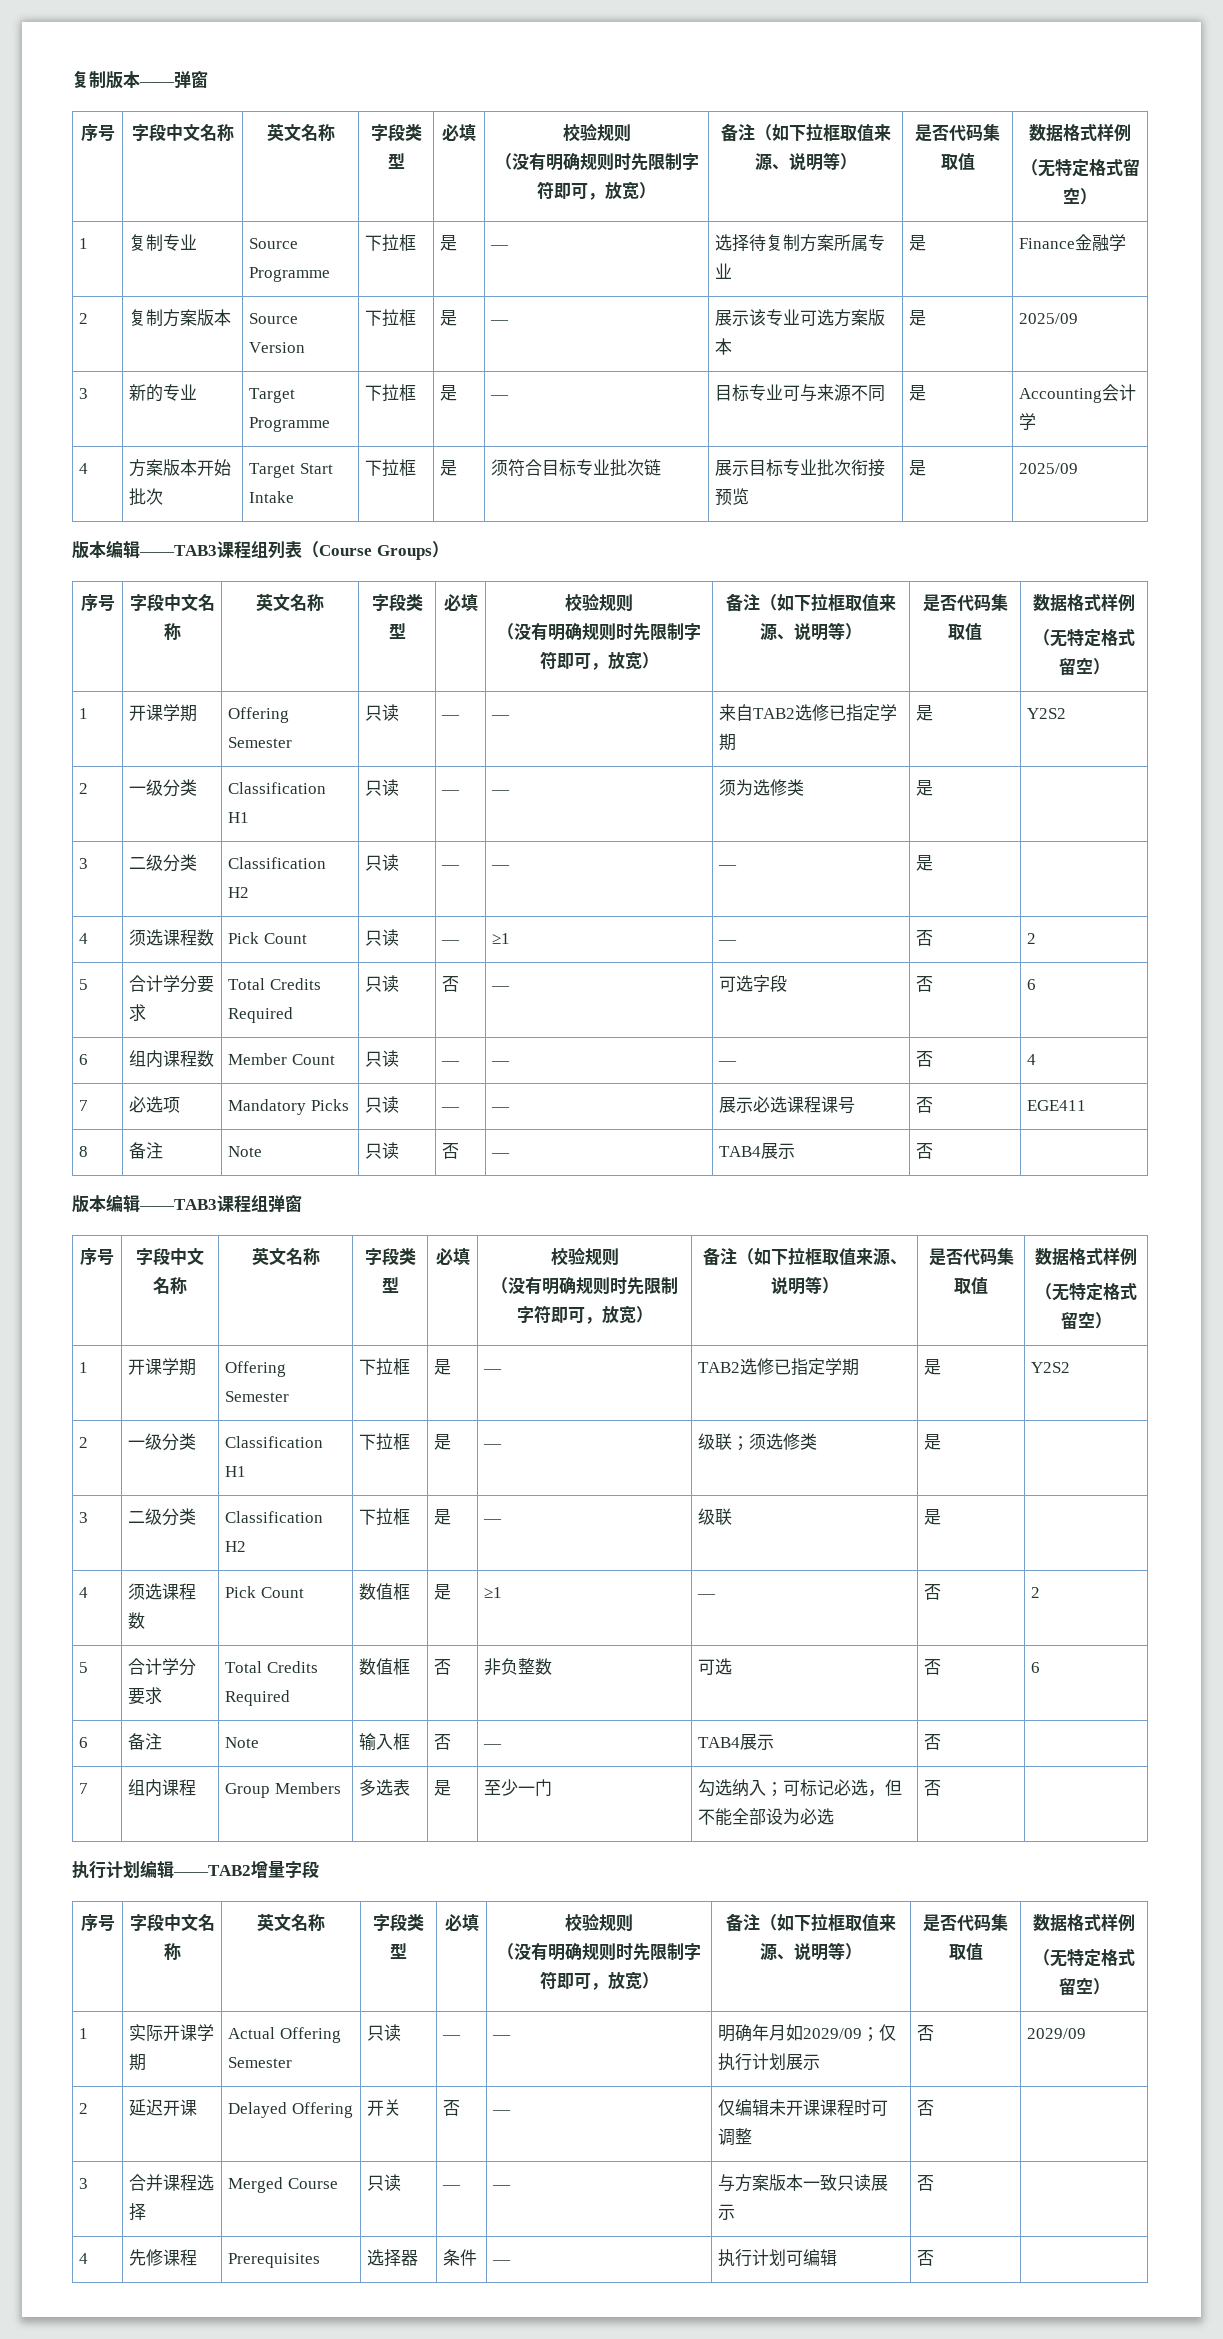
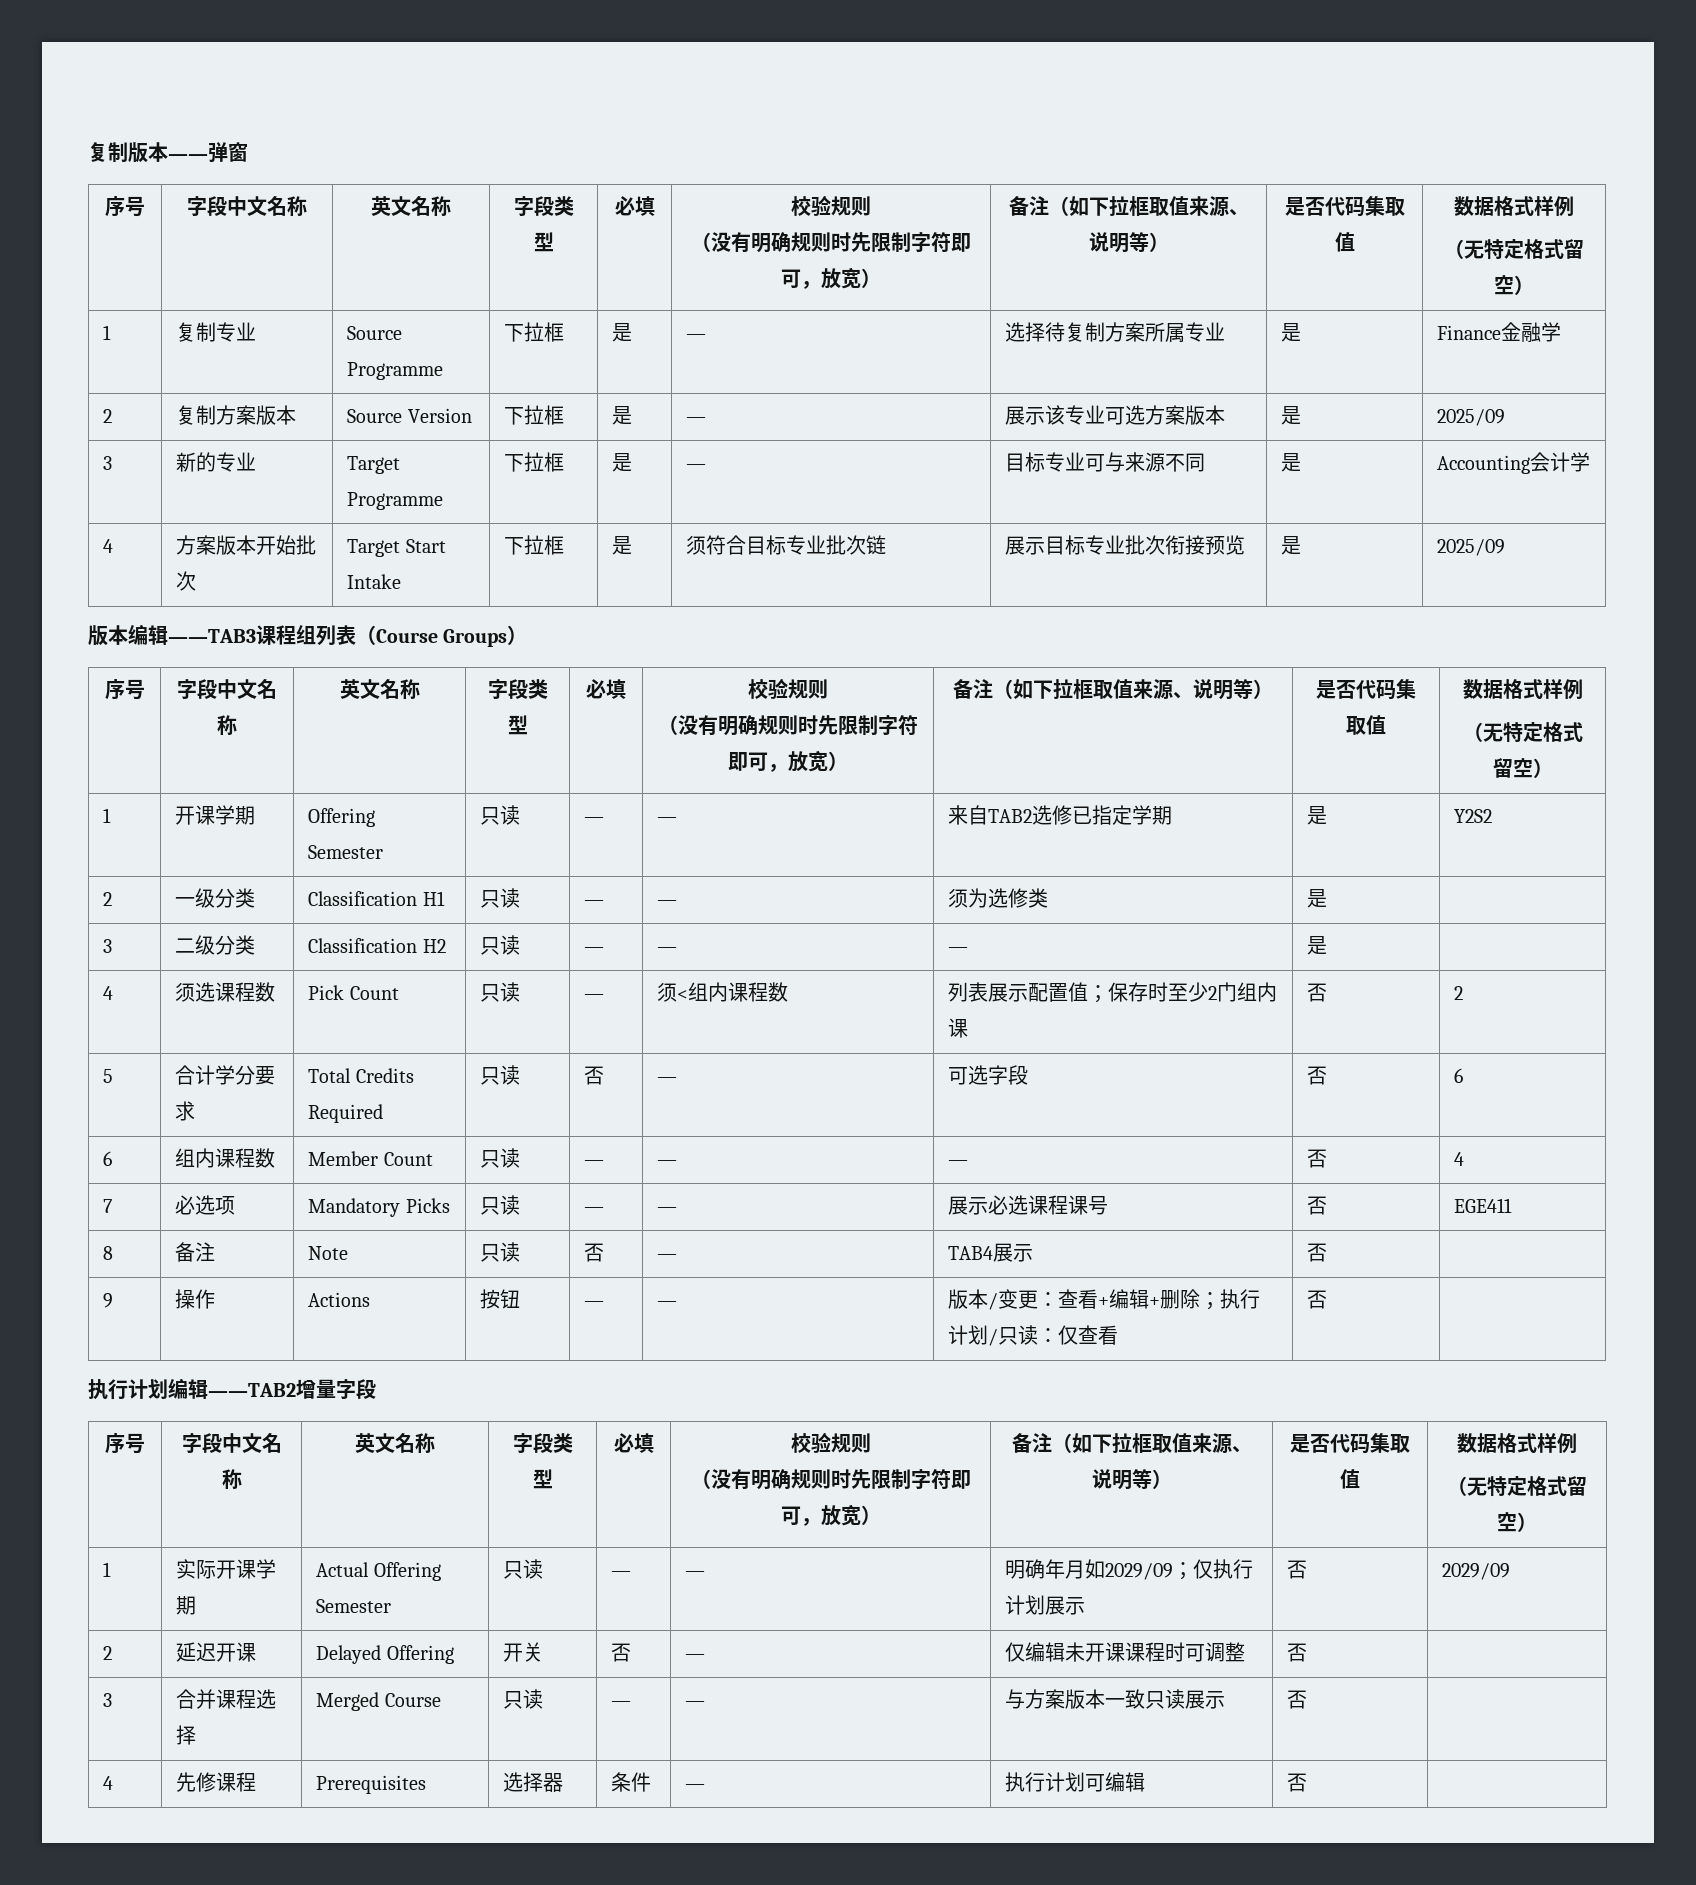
[492,933,511,944] [718,940,738,944] ≥1 | — -> [657,982,789,1002] [948,982,1278,1003] [948,1018,969,1038] 须<组内课程数 | 列表展示配置值；保存时至少2门组内课
[72,1194,302,1213] [80,1248,114,1265] [136,1248,204,1266] [153,1277,187,1295] [251,1247,320,1266] [364,1248,416,1265] [381,1277,399,1293] [435,1248,470,1265] [550,1247,619,1266] [491,1277,678,1295] [516,1305,653,1324] [702,1247,907,1266] [770,1276,839,1295] [928,1248,1014,1266] [954,1277,988,1295] [1035,1247,1137,1266] [1035,1283,1137,1301] [1060,1312,1112,1330] [79,1362,89,1373] [128,1358,197,1376] [225,1361,287,1377] [225,1391,290,1402] [359,1358,411,1376] [434,1359,452,1375] [483,1369,503,1373] [698,1358,860,1376] [924,1359,942,1375] [1031,1362,1071,1373] [79,1437,89,1448] [128,1433,197,1451] [225,1436,324,1448] [225,1466,247,1477] [359,1433,411,1451] [434,1434,452,1450] [483,1444,503,1448] [698,1433,818,1451] [924,1434,942,1450] [79,1512,89,1523] [128,1508,197,1526] [225,1511,324,1523] [225,1541,247,1552] [359,1508,411,1526] [434,1509,452,1525] [483,1519,503,1523] [698,1508,733,1525] [924,1509,942,1525] [79,1587,89,1598] [128,1583,197,1600] [128,1612,146,1629] [225,1586,304,1598] [359,1583,411,1600] [434,1584,452,1600] [484,1587,503,1598] [697,1594,717,1598] [924,1584,942,1600] [1031,1587,1041,1598] [79,1662,89,1673] [128,1658,197,1676] [128,1687,163,1705] [225,1661,318,1673] [225,1690,291,1706] [359,1658,411,1675] [434,1659,452,1675] [484,1658,553,1675] [698,1658,733,1675] [924,1659,942,1675] [1031,1662,1041,1673] [79,1737,89,1748] [128,1733,163,1750] [225,1737,260,1748] [359,1733,411,1751] [434,1734,452,1750] [483,1744,503,1748] [698,1734,775,1750] [924,1734,942,1750] [79,1783,89,1794] [128,1779,197,1797] [225,1782,341,1798] [359,1779,411,1796] [434,1780,452,1796] [484,1779,553,1796] [698,1779,903,1797] [698,1808,835,1826] // 版本编辑——TAB3课程组弹窗 // 序号 | 字段中文名称 | 英文名称 | 字段类型 | 必填 | 校验规则 // （没有明确规则时先限制字符即可，放宽） | 备注（如下拉框取值来源、说明等） | 是否代码集取值 | 数据格式样例 // （无特定格式留空） // 1 | 开课学期 | Offering Semester | 下拉框 | 是 | — | TAB2选修已指定学期 | 是 | Y2S2 // 2 | 一级分类 | Classification H1 | 下拉框 | 是 | — | 级联；须选修类 | 是 | // 3 | 二级分类 | Classification H2 | 下拉框 | 是 | — | 级联 | 是 | // 4 | 须选课程数 | Pick Count | 数值框 | 是 | ≥1 | — | 否 | 2 // 5 | 合计学分要求 | Total Credits Required | 数值框 | 否 | 非负整数 | 可选 | 否 | 6 // 6 | 备注 | Note | 输入框 | 否 | — | TAB4展示 | 否 | // 7 | 组内课程 | Group Members | 多选表 | 是 | 至少一门 | 勾选纳入；可标记必选，但不能全部设为必选 -> [103,1293,114,1308] [175,1289,216,1309] [308,1292,371,1307] [480,1289,521,1309] [584,1301,605,1307] [657,1301,678,1307] [948,1289,1261,1310] [948,1325,1119,1346] // 9 | 操作 | Actions | 按钮 | — | — | 版本/变更：查看+编辑+删除；执行计划/只读：仅查看

